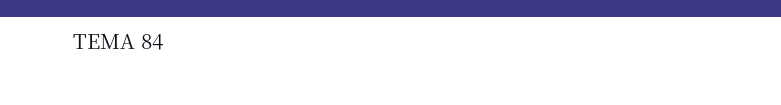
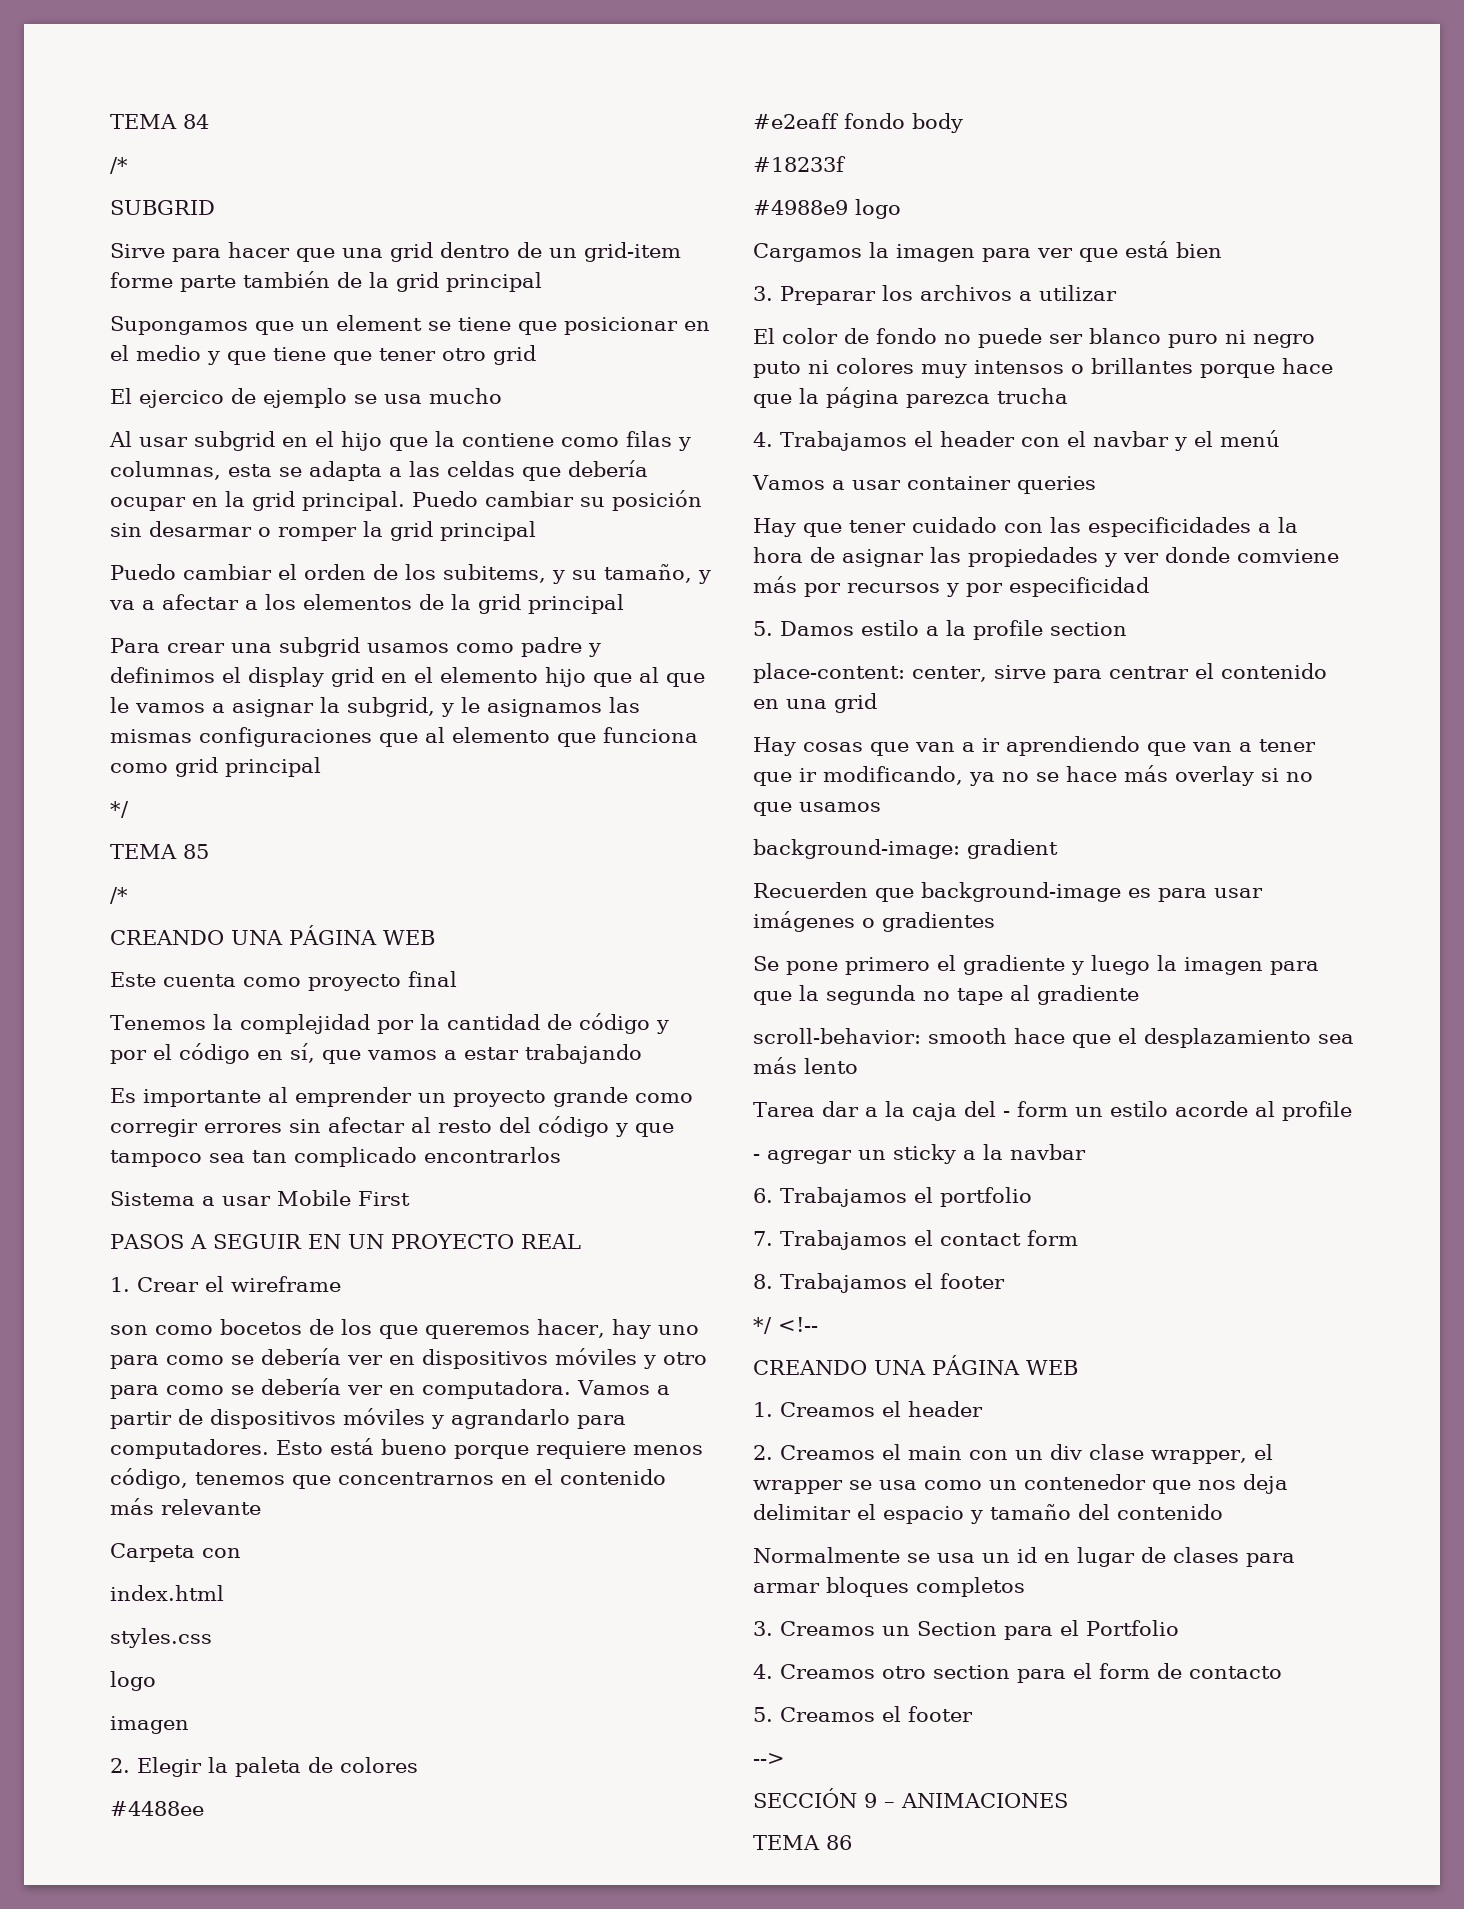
(163, 42) none -> [110,157,128,174] [110,200,215,215] [110,242,681,262] [110,271,542,292] [110,315,710,335] [110,345,536,365] [110,388,502,408] [109,431,691,451] [110,460,648,481] [110,490,702,511] [110,521,536,541] [110,564,711,584] [109,594,624,614] [110,637,601,657] [110,667,705,687] [110,697,640,717] [110,727,698,747] [110,757,321,777] [110,801,129,818] [110,844,209,859] [110,887,128,904] [110,925,435,945] [110,971,457,991] [110,1013,669,1034] [110,1043,642,1064] [110,1087,693,1107] [110,1116,674,1137] [110,1147,561,1167] [110,1190,410,1206] [110,1234,581,1249] [110,1276,341,1292] [110,1319,699,1339] [110,1348,707,1369] [110,1378,670,1399] [110,1408,626,1429] [110,1438,703,1459] [110,1468,666,1489] [110,1498,261,1515] [110,1543,241,1562] [110,1585,224,1601] [110,1628,212,1648] [110,1671,156,1691] [110,1716,189,1734] [110,1757,418,1777] [110,1801,204,1816] [753,113,963,133] [753,156,846,172] [753,199,901,219] [753,241,1222,262] [753,285,1117,305] [753,328,1315,348] [753,358,1333,378] [753,387,1068,408] [753,430,1280,451] [752,475,1096,494] [753,517,1298,537] [753,547,1339,567] [753,576,1149,597] [753,620,1127,640] [753,663,1327,683] [753,693,877,713] [753,736,1316,756] [753,765,1313,786] [753,802,881,816] [753,839,1058,859] [753,882,1263,902] [753,911,995,932] [753,955,1319,975] [753,985,1139,1005] [753,1028,1354,1048] [753,1057,858,1074] [753,1101,1352,1121] [753,1144,1086,1164] [753,1187,1032,1207] [753,1230,1078,1250] [753,1273,1005,1293] [753,1317,818,1334] [753,1355,1078,1375] [753,1401,983,1417] [753,1444,1273,1464] [753,1474,1288,1494] [753,1504,1223,1524] [753,1547,1295,1567] [753,1577,1025,1597] [753,1620,1179,1640] [753,1663,1282,1683] [753,1706,973,1722] [753,1753,785,1765] [753,1788,1068,1808] [753,1835,852,1850] // /* // SUBGRID // Sirve para hacer que una grid dentro de un grid-item forme parte también de la grid principal // Supongamos que un element se tiene que posicionar en el medio y que tiene que tener otro grid // El ejercico de ejemplo se usa mucho // Al usar subgrid en el hijo que la contiene como filas y columnas, esta se adapta a las celdas que debería ocupar en la grid principal. Puedo cambiar su posición sin desarmar o romper la grid principal // Puedo cambiar el orden de los subitems, y su tamaño, y va a afectar a los elementos de la grid principal // Para crear una subgrid usamos como padre y definimos el display grid en el elemento hijo que al que le vamos a asignar la subgrid, y le asignamos las mismas configuraciones que al elemento que funciona como grid principal // */ // TEMA 85 // /* // CREANDO UNA PÁGINA WEB // Este cuenta como proyecto final // Tenemos la complejidad por la cantidad de código y por el código en sí, que vamos a estar trabajando // Es importante al emprender un proyecto grande como corregir errores sin afectar al resto del código y que tampoco sea tan complicado encontrarlos // Sistema a usar Mobile First // PASOS A SEGUIR EN UN PROYECTO REAL // 1. Crear el wireframe // son como bocetos de los que queremos hacer, hay uno para como se debería ver en dispositivos móviles y otro para como se debería ver en computadora. Vamos a partir de dispositivos móviles y agrandarlo para computadores. Esto está bueno porque requiere menos código, tenemos que concentrarnos en el contenido más relevante // Carpeta con // index.html // styles.css // logo // imagen // 2. Elegir la paleta de colores // #4488ee // #e2eaff fondo body // #18233f // #4988e9 logo // Cargamos la imagen para ver que está bien // 3. Preparar los archivos a utilizar // El color de fondo no puede ser blanco puro ni negro puto ni colores muy intensos o brillantes porque hace que la página parezca trucha // 4. Trabajamos el header con el navbar y el menú // Vamos a usar container queries // Hay que tener cuidado con las especificidades a la hora de asignar las propiedades y ver donde comviene más por recursos y por especificidad // 5. Damos estilo a la profile section // place-content: center, sirve para centrar el contenido en una grid // Hay cosas que van a ir aprendiendo que van a tener que ir modificando, ya no se hace más overlay si no que usamos // background-image: gradient // Recuerden que background-image es para usar imágenes o gradientes // Se pone primero el gradiente y luego la imagen para que la segunda no tape al gradiente // scroll-behavior: smooth hace que el desplazamiento sea más lento // Tarea dar a la caja del - form un estilo acorde al profile // - agregar un sticky a la navbar // 6. Trabajamos el portfolio // 7. Trabajamos el contact form // 8. Trabajamos el footer // */ <!-- // CREANDO UNA PÁGINA WEB // 1. Creamos el header // 2. Creamos el main con un div clase wrapper, el wrapper se usa como un contenedor que nos deja delimitar el espacio y tamaño del contenido // Normalmente se usa un id en lugar de clases para armar bloques completos // 3. Creamos un Section para el Portfolio // 4. Creamos otro section para el form de contacto // 5. Creamos el footer // --> // SECCIÓN 9 – ANIMACIONES // TEMA 86

